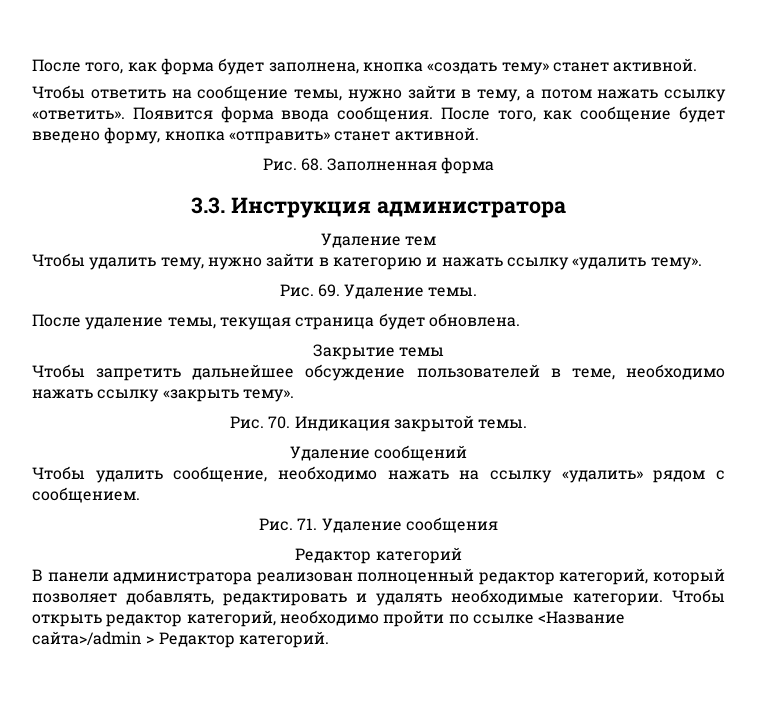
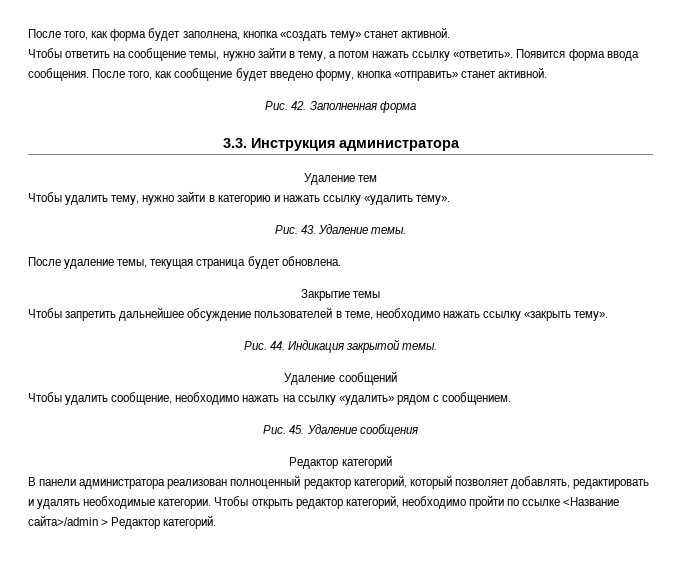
[300,158,323,171] 68. -> [291,101,307,110] 42.
[317,284,340,297] 69. -> [300,225,316,234] 43.
[268,416,291,429] 70. -> [269,341,285,350] 44.
[297,518,318,530] 71. -> [289,425,305,434] 45.

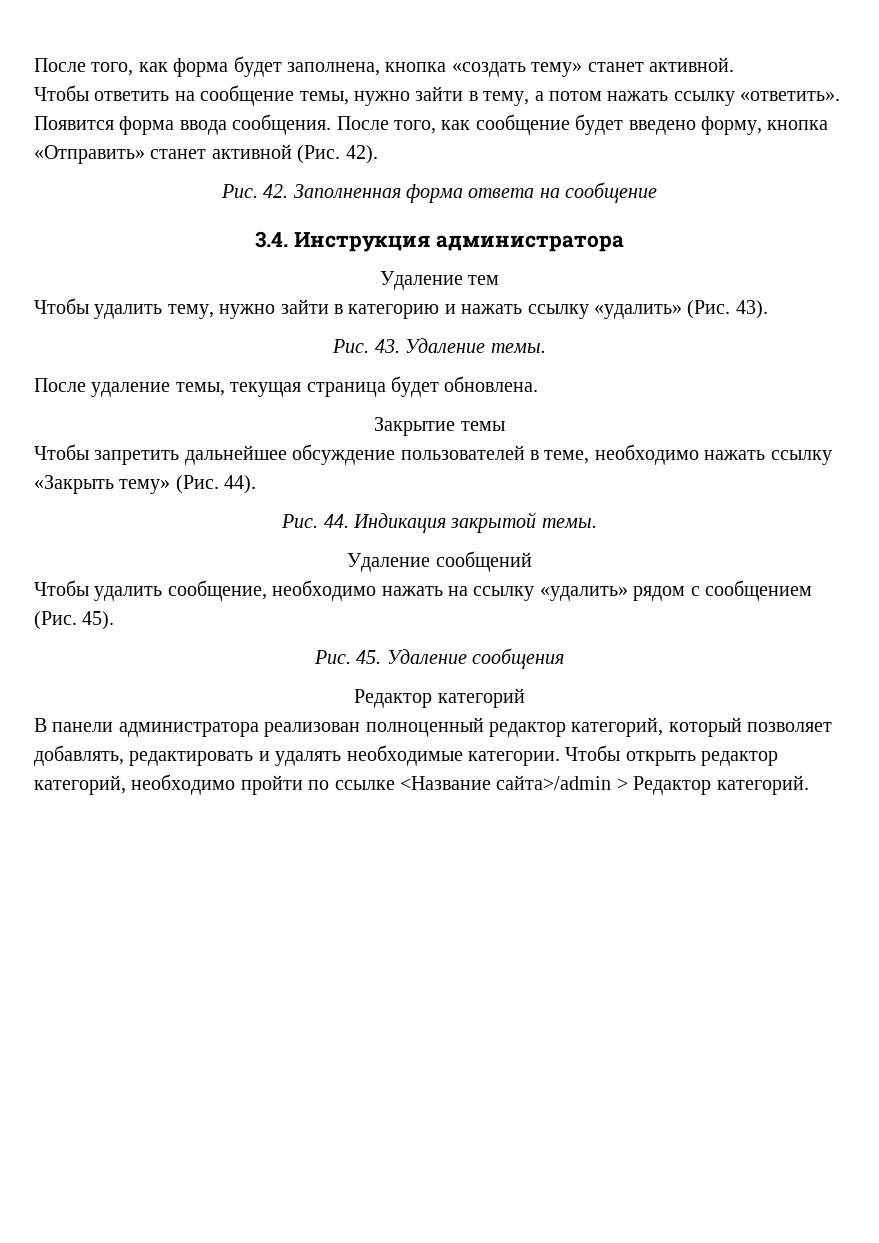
[393,67,548,81] «отправить» станет активной. -> [34,144,378,164] «Отправить» станет активной (Рис. 42).
[222,138,247,148] // 3.3. -> [468,182,658,203] [255,231,289,248] ответа на сообщение // 3.4.
[364,195,451,205] «удалить тему». -> [593,300,768,319] «удалить» (Рис. 43).
[524,311,609,321] «закрыть тему». -> [34,475,257,494] «Закрыть тему» (Рис. 44).
[442,392,512,405] сообщением. -> [704,580,812,601] [34,611,115,630] сообщением (Рис. 45).

